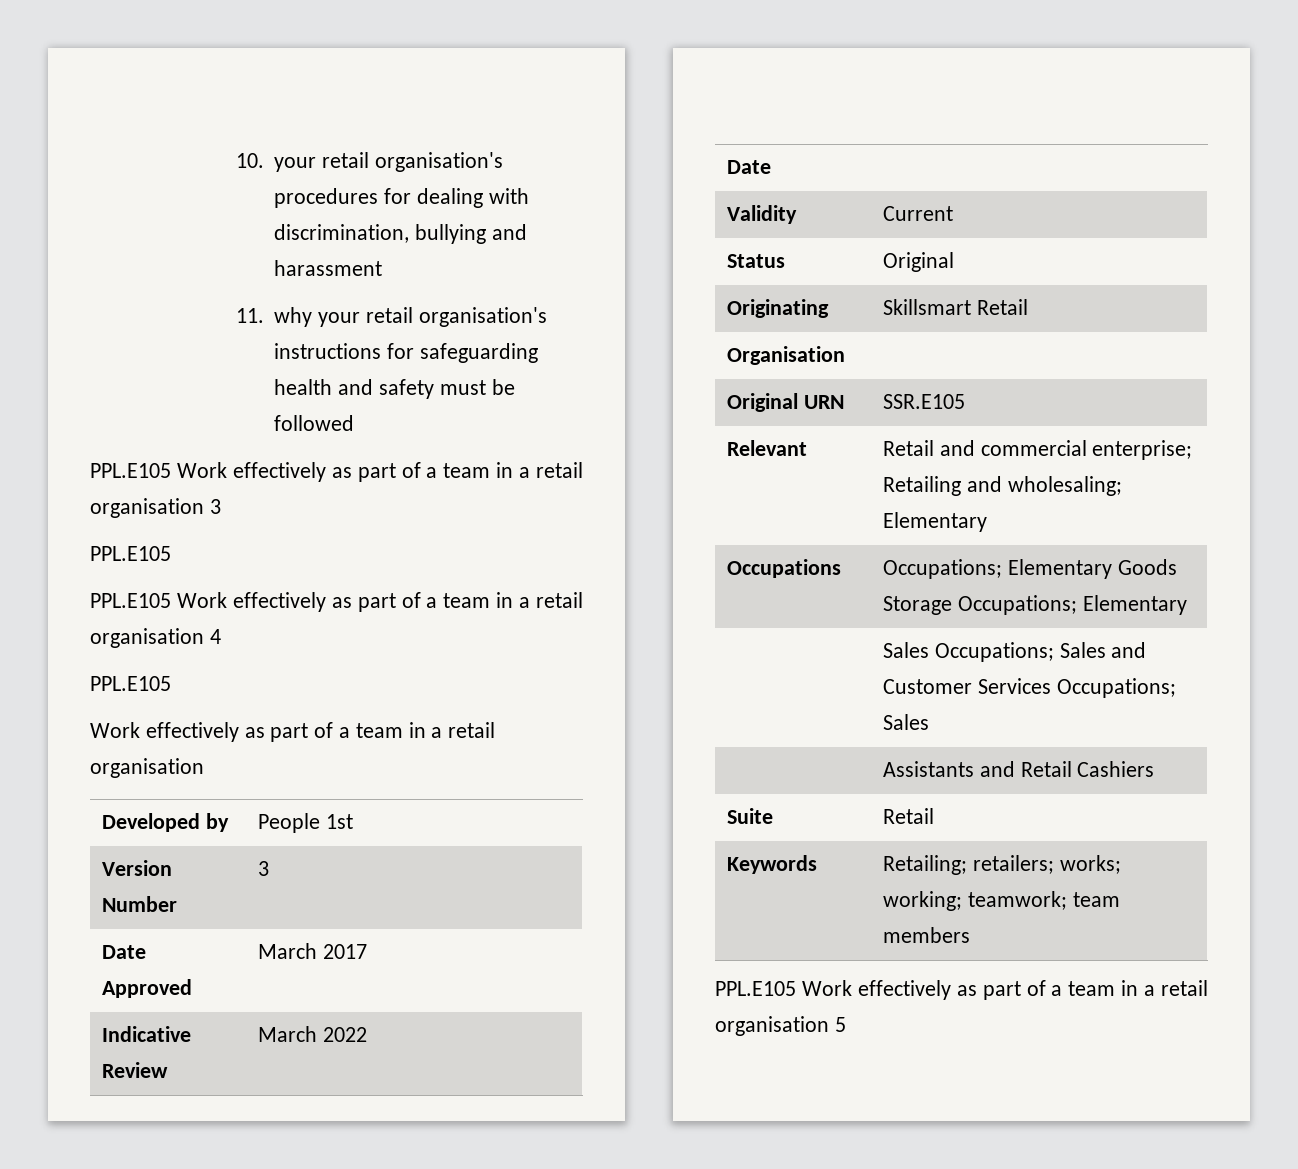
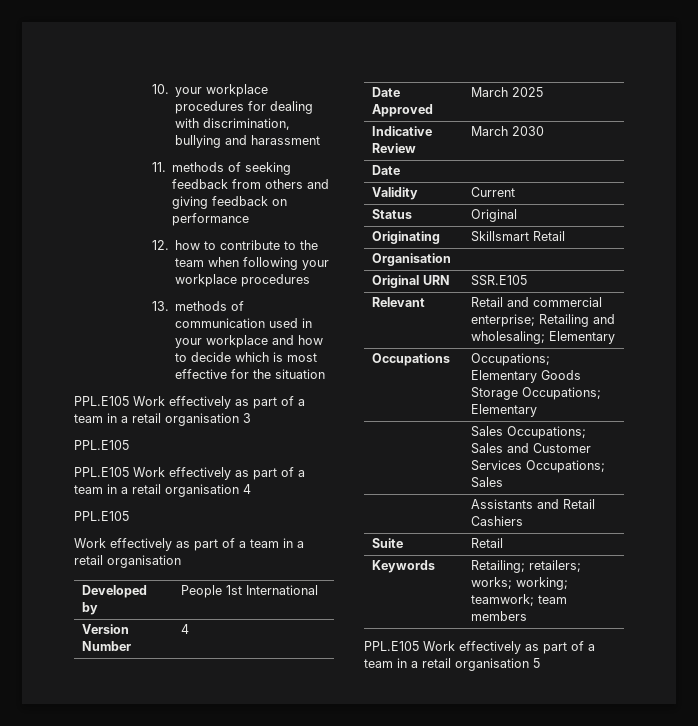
[322,152,503,172] retail organisation's -> [205,84,268,97] workplace
[274,307,547,327] [274,343,538,363] [274,379,515,399] [274,415,355,431] why your retail organisation's instructions for safeguarding health and safety must be followed -> [171,162,291,175] [171,179,329,189] [171,196,287,209] [171,213,249,226] [151,240,318,250] [174,257,329,270] [174,274,310,287] [151,301,244,311] [174,318,312,328] [174,335,323,348] [174,352,317,362] [174,369,325,379] methods of seeking feedback from others and giving feedback on performance // 12. how to contribute to the team when following your workplace procedures // 13. methods of communication used in your workplace and how to decide which is most effective for the situation
(353, 821) none -> [245,585,318,595] International
[257,861,269,876] 3 -> [180,624,189,634] 4
[322,944,367,959] 2017 -> [511,87,543,97] 2025
[322,1027,367,1042] 2022 -> [511,126,544,136] 2030

